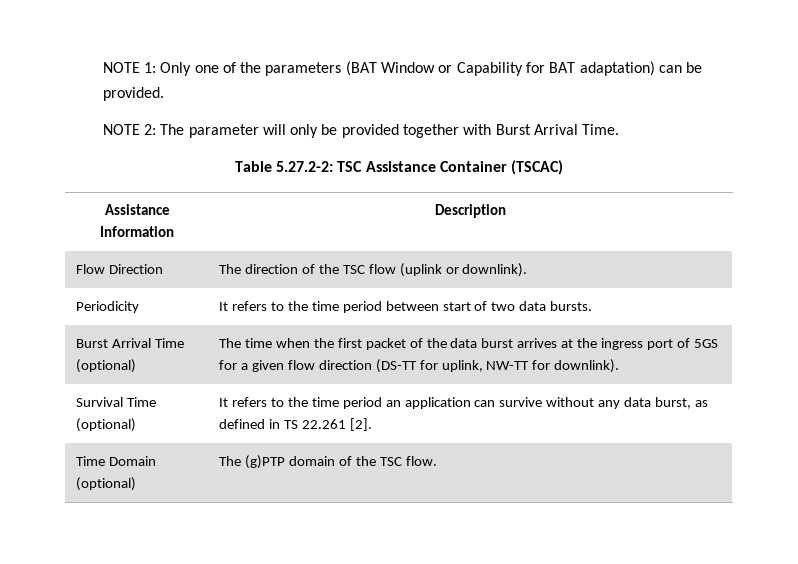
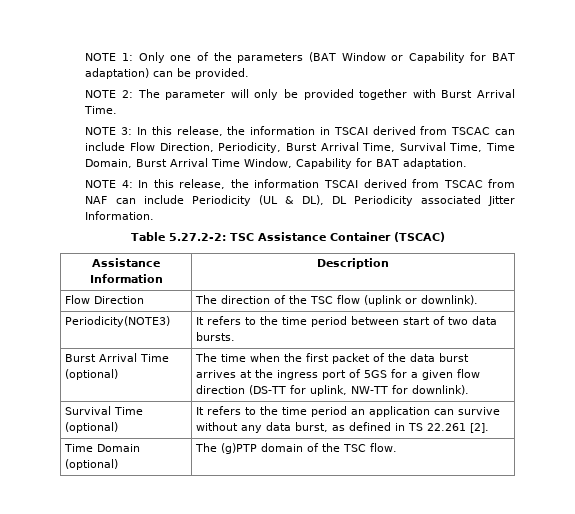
(620, 129) none -> [85,126,515,136] [85,142,516,153] [85,158,468,169] [85,179,515,189] [85,195,515,206] [85,211,155,220] // NOTE 3: In this release, the information in TSCAI derived from TSCAC can include Flow Direction, Periodicity, Burst Arrival Time, Survival Time, Time Domain, Burst Arrival Time Window, Capability for BAT adaptation. // NOTE 4: In this release, the information TSCAI derived from TSCAC from NAF can include Periodicity (UL & DL), DL Periodicity associated Jitter Information.
[76,301,140,313] Periodicity -> [65,316,171,327] Periodicity(NOTE3)

